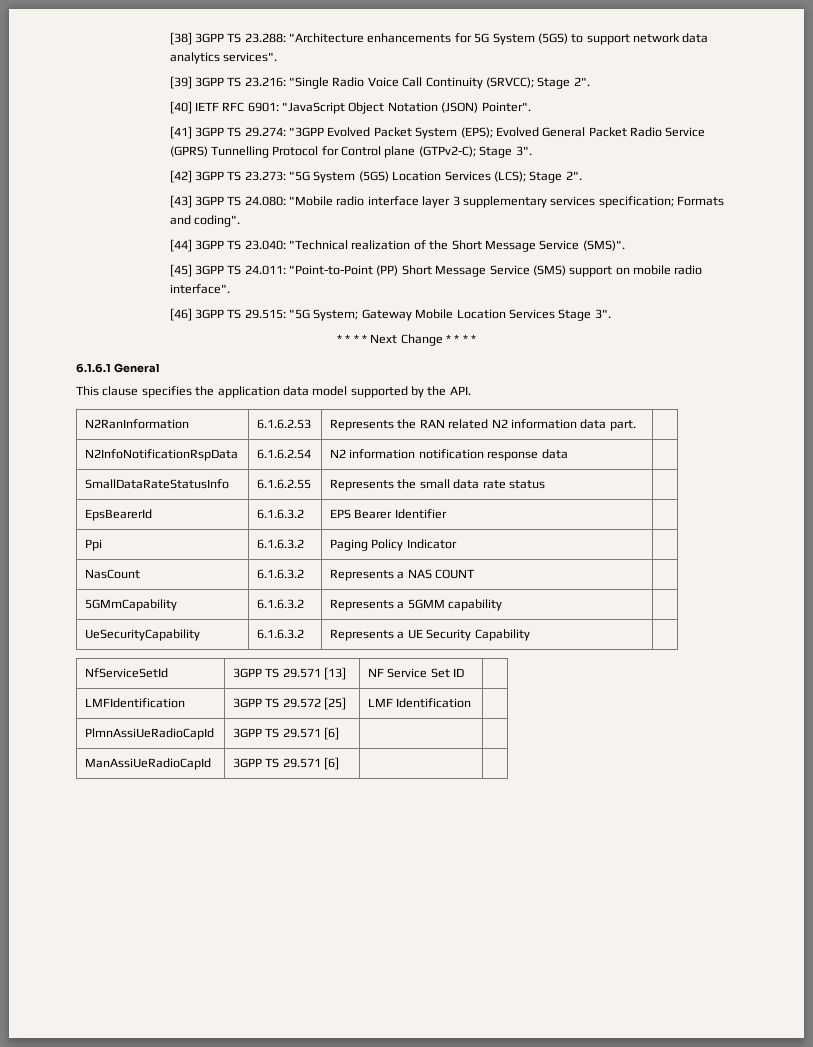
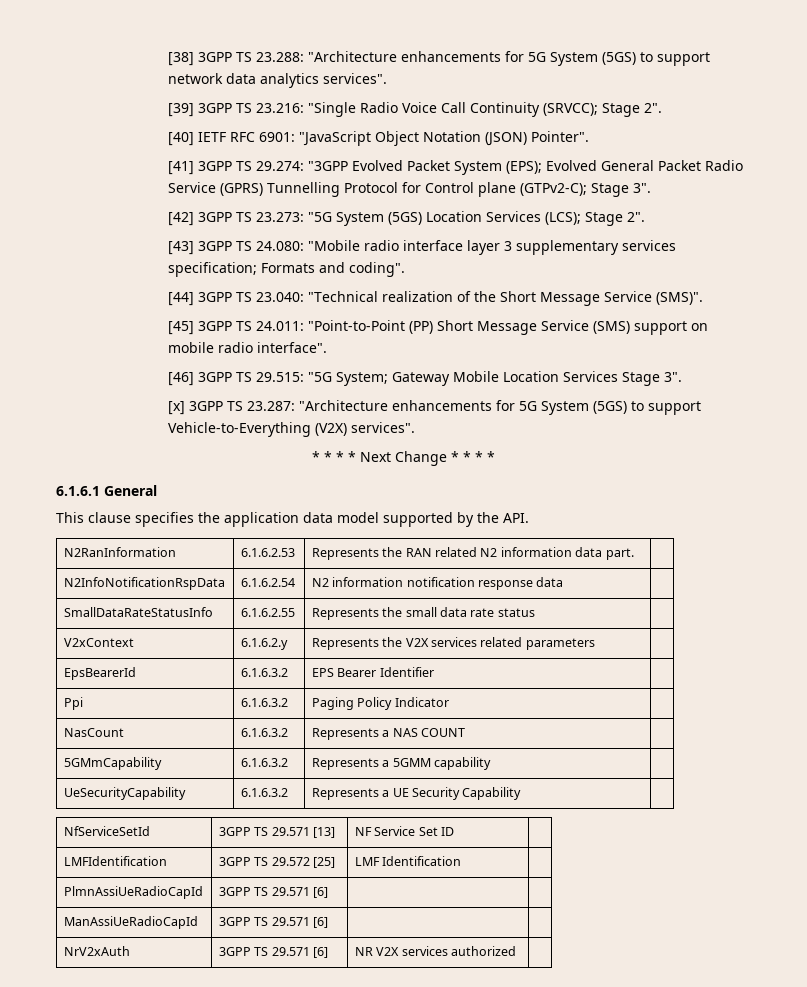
(611, 314) none -> [167,400,701,415] [167,422,415,437] // [x] 3GPP TS 23.287: "Architecture enhancements for 5G System (5GS) to support Vehicle-to-Everything (V2X) services".
(545, 484) none -> [63,638,134,647] [240,638,288,650] [311,637,595,650] // V2xContext | 6.1.6.2.y | Represents the V2X services related parameters |
(340, 763) none -> [63,946,130,956] [218,947,329,958] [354,946,517,956] // NrV2xAuth | 3GPP TS 29.571 [6] | NR V2X services authorized |

